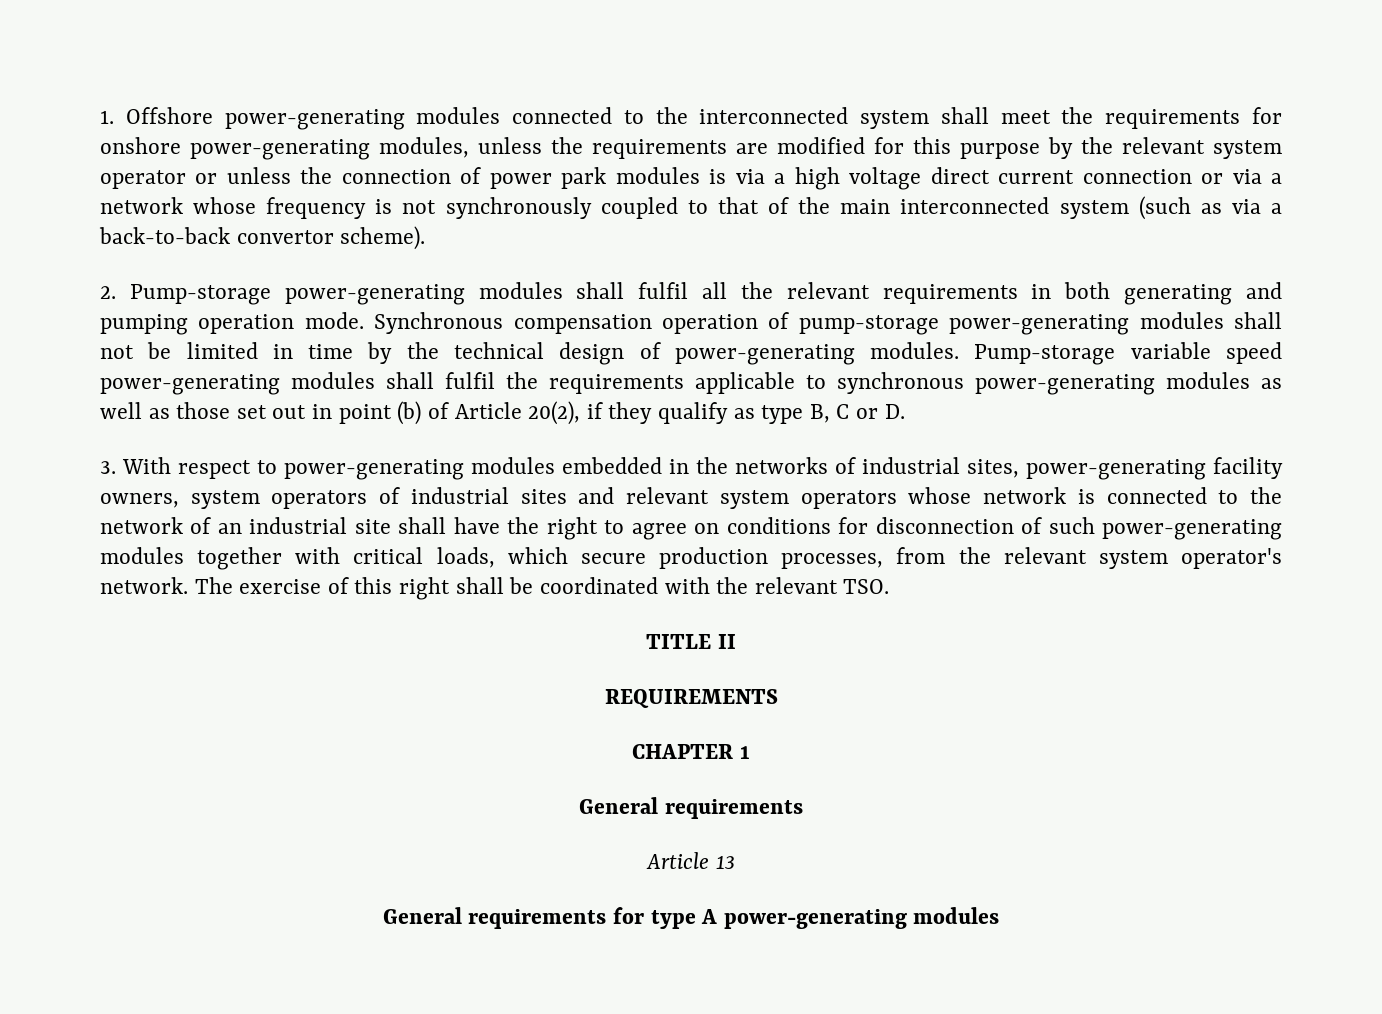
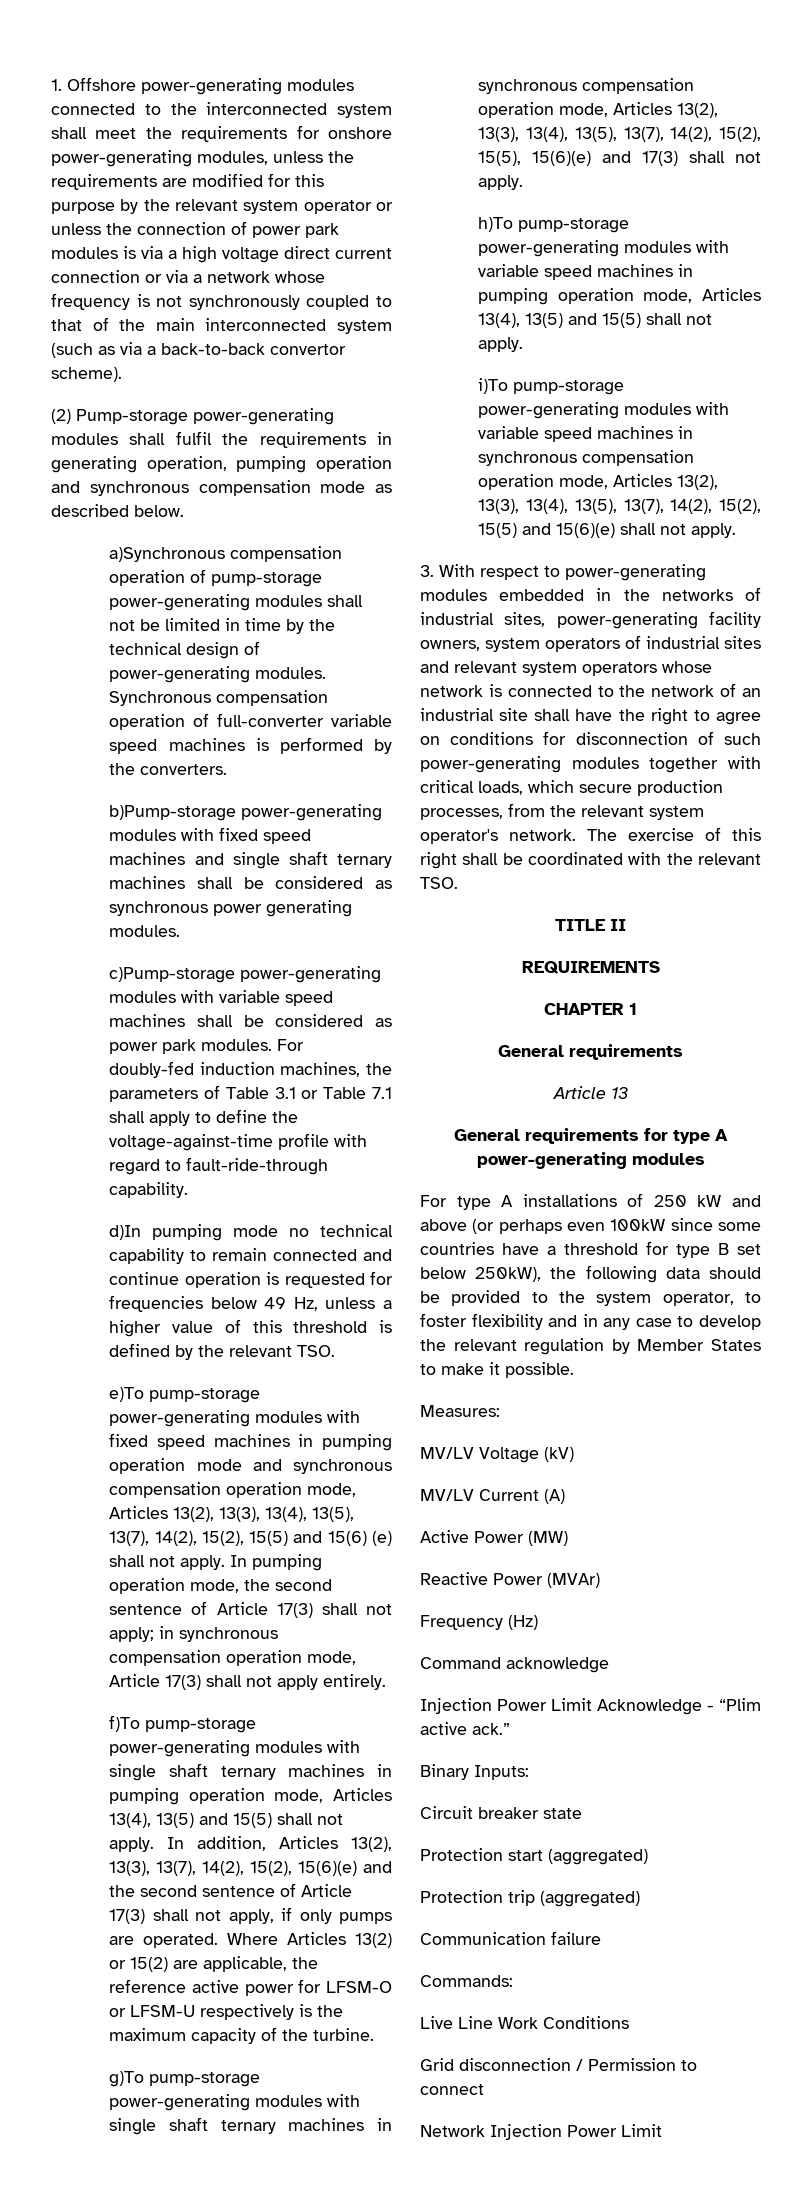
[100,286,116,299] 2. -> [51,409,71,424] (2)
[702,282,1282,305] [100,312,504,335] all the relevant requirements in both generating and pumping operation mode. Synchronous -> [222,432,392,448] [51,456,392,473] [51,480,392,496] [51,504,184,517] [109,547,226,562] the requirements in generating operation, pumping operation and synchronous compensation mode as described below. // a)Synchronous
[974,342,1283,365] [100,372,1282,395] [100,401,905,425] Pump-storage variable speed power-generating modules shall fulfil the requirements applicable to synchronous power-generating modules as well as those set out in point (b) of Article 20(2), if they qualify as type B, C or D. -> [109,690,329,706] [109,713,392,730] [109,737,392,754] [109,763,228,775] [109,804,383,821] [109,827,312,844] [109,851,392,869] [109,876,392,889] [109,900,353,917] [109,925,181,937] [109,966,382,983] [109,990,334,1006] [109,1014,392,1027] [109,1039,305,1054] [109,1061,392,1078] [109,1085,392,1102] [109,1109,299,1126] [109,1133,368,1151] [109,1157,329,1175] [109,1182,189,1198] [109,1224,393,1241] [109,1248,392,1264] [109,1271,393,1288] [109,1295,392,1312] [109,1319,392,1337] [109,1343,336,1360] [109,1387,261,1403] [109,1410,361,1427] [109,1433,392,1451] [109,1458,392,1474] [109,1482,357,1498] [109,1506,355,1522] [109,1531,392,1546] [109,1554,323,1571] [109,1578,333,1594] [109,1601,392,1618] [109,1626,279,1642] [109,1650,357,1666] [109,1674,387,1690] [109,1715,257,1733] [109,1740,361,1757] [109,1763,392,1781] [109,1788,392,1805] [109,1813,344,1828] [109,1836,392,1852] [109,1861,393,1876] [109,1883,353,1897] [109,1907,392,1924] [109,1932,392,1948] [109,1956,319,1972] [109,1979,392,1996] [109,2004,344,2020] [109,2027,375,2044] [109,2071,261,2087] [109,2094,361,2111] [109,2117,392,2135] [478,78,695,94] [478,102,719,118] [478,127,761,142] [478,151,761,166] [478,175,524,190] [478,217,630,233] [478,240,730,257] [478,264,694,280] [478,288,761,305] [478,313,713,328] [478,337,524,352] [478,378,625,395] [478,402,730,419] [478,426,694,442] [478,450,695,466] [478,474,719,490] [478,499,761,514] [478,523,737,538] Synchronous compensation operation of full-converter variable speed machines is performed by the converters. // b)Pump-storage power-generating modules with fixed speed machines and single shaft ternary machines shall be considered as synchronous power generating modules. // c)Pump-storage power-generating modules with variable speed machines shall be considered as power park modules. For doubly-fed induction machines, the parameters of Table 3.1 or Table 7.1 shall apply to define the voltage-against-time profile with regard to fault-ride-through capability. // d)In pumping mode no technical capability to remain connected and continue operation is requested for frequencies below 49 Hz, unless a higher value of this threshold is defined by the relevant TSO. // e)To pump-storage power-generating modules with fixed speed machines in pumping operation mode and synchronous compensation operation mode, Articles 13(2), 13(3), 13(4), 13(5), 13(7), 14(2), 15(2), 15(5) and 15(6) (e) shall not apply. In pumping operation mode, the second sentence of Article 17(3) shall not apply; in synchronous compensation operation mode, Article 17(3) shall not apply entirely. // f)To pump-storage power-generating modules with single shaft ternary machines in pumping operation mode, Articles 13(4), 13(5) and 15(5) shall not apply. In addition, Articles 13(2), 13(3), 13(7), 14(2), 15(2), 15(6)(e) and the second sentence of Article 17(3) shall not apply, if only pumps are operated. Where Articles 13(2) or 15(2) are applicable, the reference active power for LFSM-O or LFSM-U respectively is the maximum capacity of the turbine. // g)To pump-storage power-generating modules with single shaft ternary machines in synchronous compensation operation mode, Articles 13(2), 13(3), 13(4), 13(5), 13(7), 14(2), 15(2), 15(5), 15(6)(e) and 17(3) shall not apply. // h)To pump-storage power-generating modules with variable speed machines in pumping operation mode, Articles 13(4), 13(5) and 15(5) shall not apply. // i)To pump-storage power-generating modules with variable speed machines in synchronous compensation operation mode, Articles 13(2), 13(3), 13(4), 13(5), 13(7), 14(2), 15(2), 15(5) and 15(6)(e) shall not apply.
(1000, 915) none -> [420,1193,761,1210] [420,1218,761,1234] [420,1241,761,1258] [420,1265,761,1283] [420,1290,761,1306] [420,1313,761,1330] [420,1338,761,1355] [420,1362,574,1378] [420,1405,500,1417] [420,1447,574,1463] [420,1489,565,1504] [420,1530,568,1546] [420,1572,600,1588] [420,1615,538,1630] [420,1657,609,1673] [420,1698,761,1715] [420,1722,510,1735] [420,1764,529,1780] [420,1806,582,1819] [420,1848,648,1865] [420,1890,640,1907] [420,1931,601,1945] [420,1975,513,1987] [420,2016,629,2029] [420,2058,697,2071] [420,2084,484,2095] [420,2124,662,2140] // For type A installations of 250 kW and above (or perhaps even 100kW since some countries have a threshold for type B set below 250kW), the following data should be provided to the system operator, to foster flexibility and in any case to develop the relevant regulation by Member States to make it possible. // Measures: // MV/LV Voltage (kV) // MV/LV Current (A) // Active Power (MW) // Reactive Power (MVAr) // Frequency (Hz) // Command acknowledge // Injection Power Limit Acknowledge - “Plim active ack.” // Binary Inputs: // Circuit breaker state // Protection start (aggregated) // Protection trip (aggregated) // Communication failure // Commands: // Live Line Work Conditions // Grid disconnection / Permission to connect // Network Injection Power Limit

